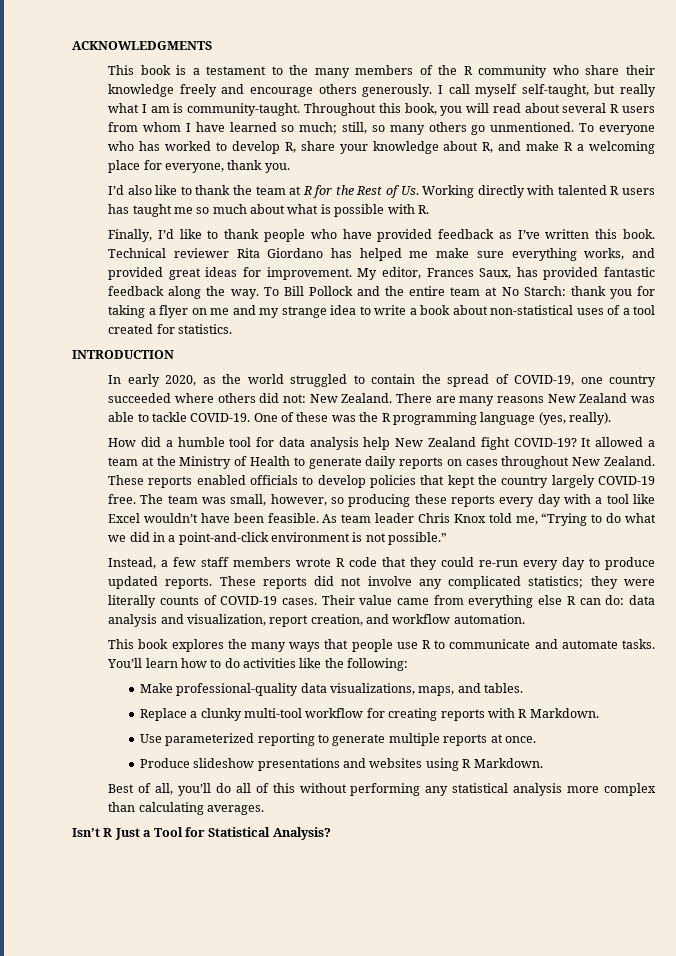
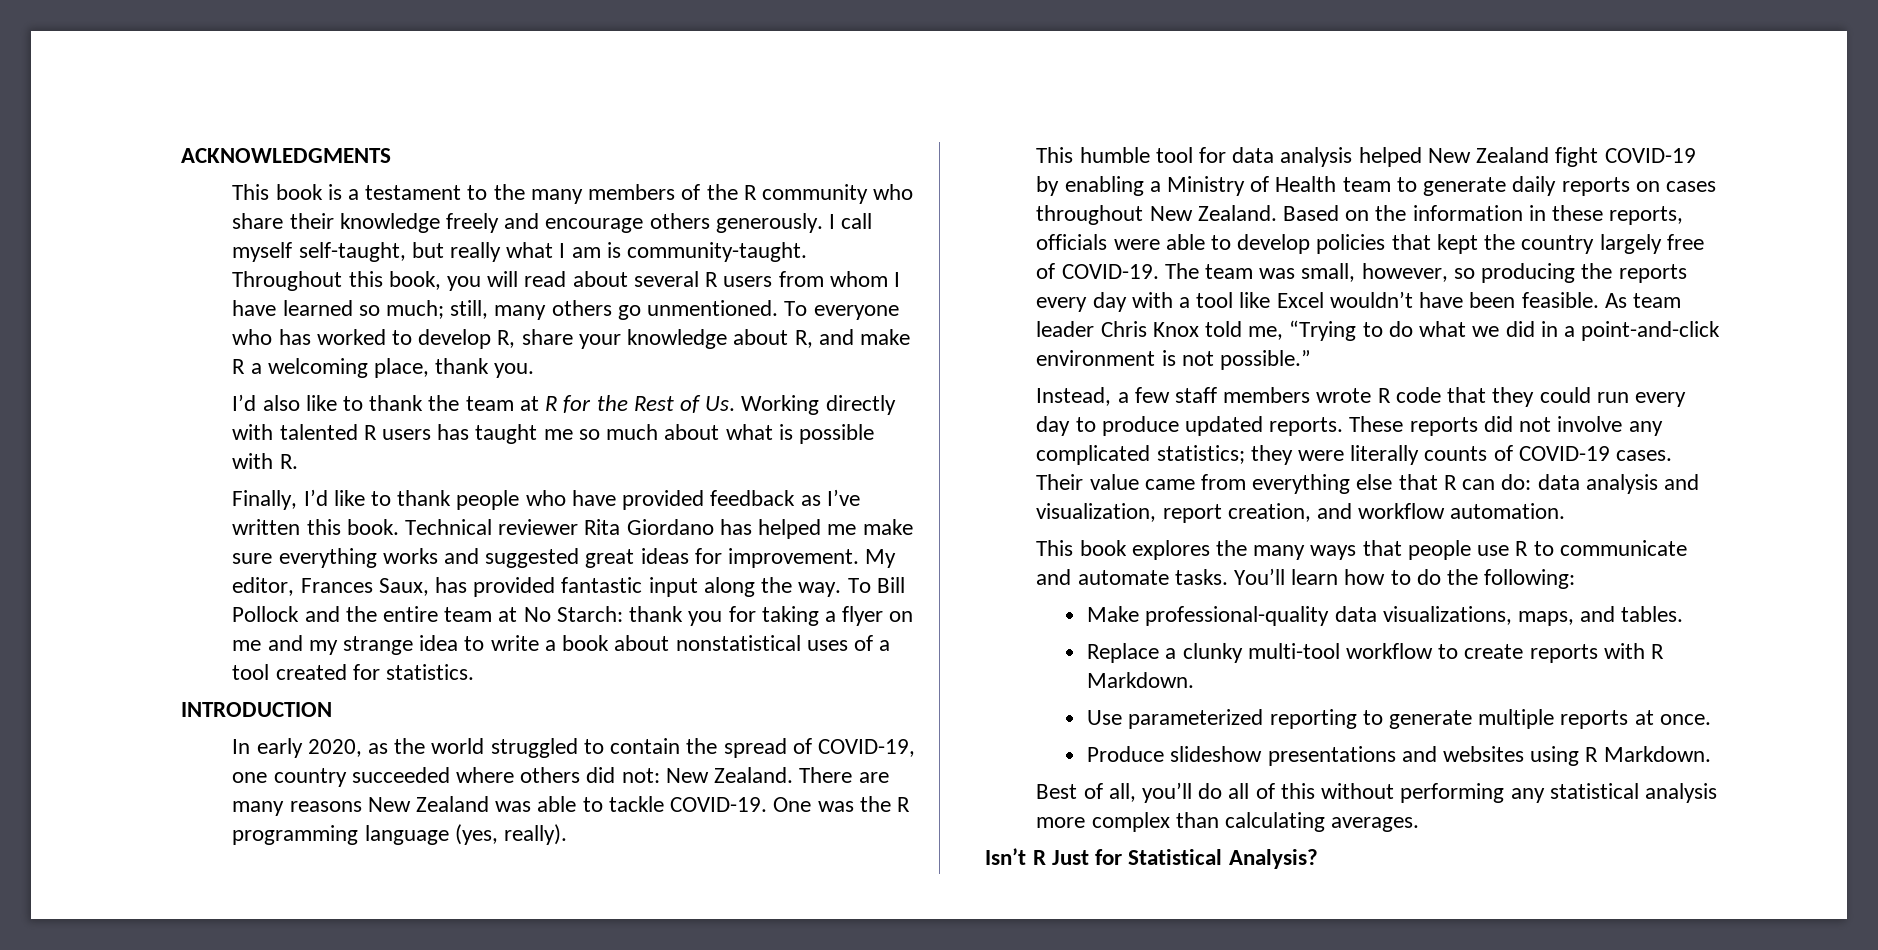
[371,125,385,132] so -> (489, 309) none
[108,160,224,173] place for everyone, -> [374,358,430,378] place,
[584,248,655,260] [108,267,164,280] works, and provided -> [382,548,580,568] works and suggested
[108,286,165,296] feedback -> [648,577,698,597] input
[490,305,574,315] non-statistical -> [675,635,801,651] nonstatistical
[281,412,329,422] of these -> (812, 804) none
[108,437,173,447] How did a -> [1036,147,1074,163] This
[363,437,391,450] help -> [1358,147,1422,167] helped
[513,437,656,447] [108,456,176,466] COVID-19? It allowed a team at the -> [1604,148,1696,163] [1036,176,1161,196] COVID-19 by enabling a
(291, 461) none -> [1342,177,1391,192] team
[108,475,299,488] These reports enabled officials -> [1283,205,1684,225] [1036,234,1205,250] Based on the information in these reports, officials were able
[597,476,655,485] [108,494,137,504] COVID-19 free. -> [1666,234,1704,250] [1036,263,1159,279] free of COVID-19.
[414,494,447,504] these -> [1581,263,1613,279] the
[479,560,519,567] re-run -> [1596,392,1629,403] run
(563, 600) none -> [1398,474,1438,490] that
[243,658,322,668] activities like -> (1441, 577) none
[366,708,438,721] for creating -> [1438,644,1524,659] to create
[143,827,183,837] a Tool -> (1089, 857) none

